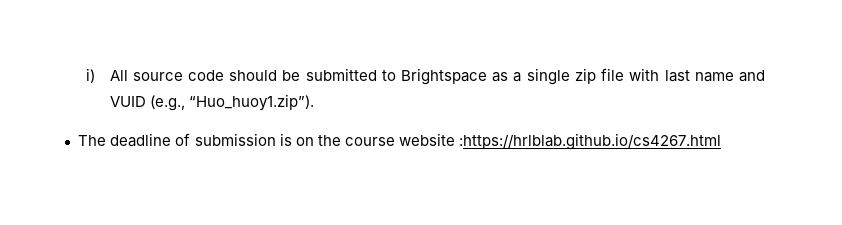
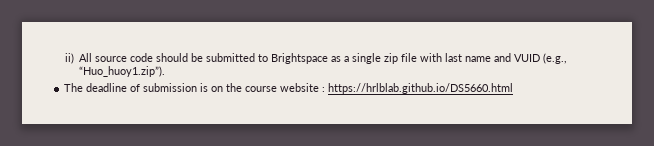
[85,68,95,83] i) -> [64,53,74,64] ii)
[458,133,721,150] :https://hrlblab.github.io/cs4267.html -> [321,83,513,94] : https://hrlblab.github.io/DS5660.html

